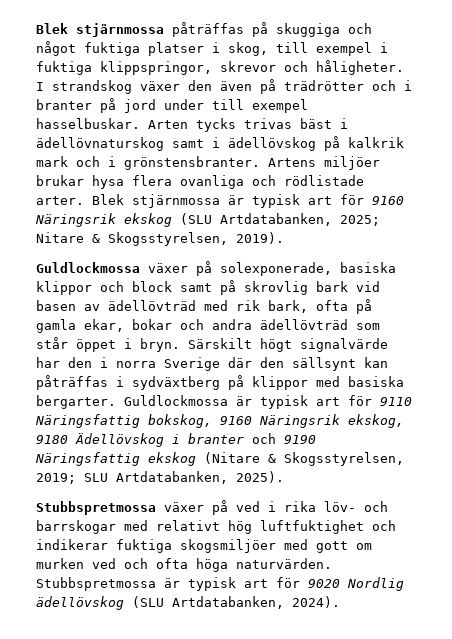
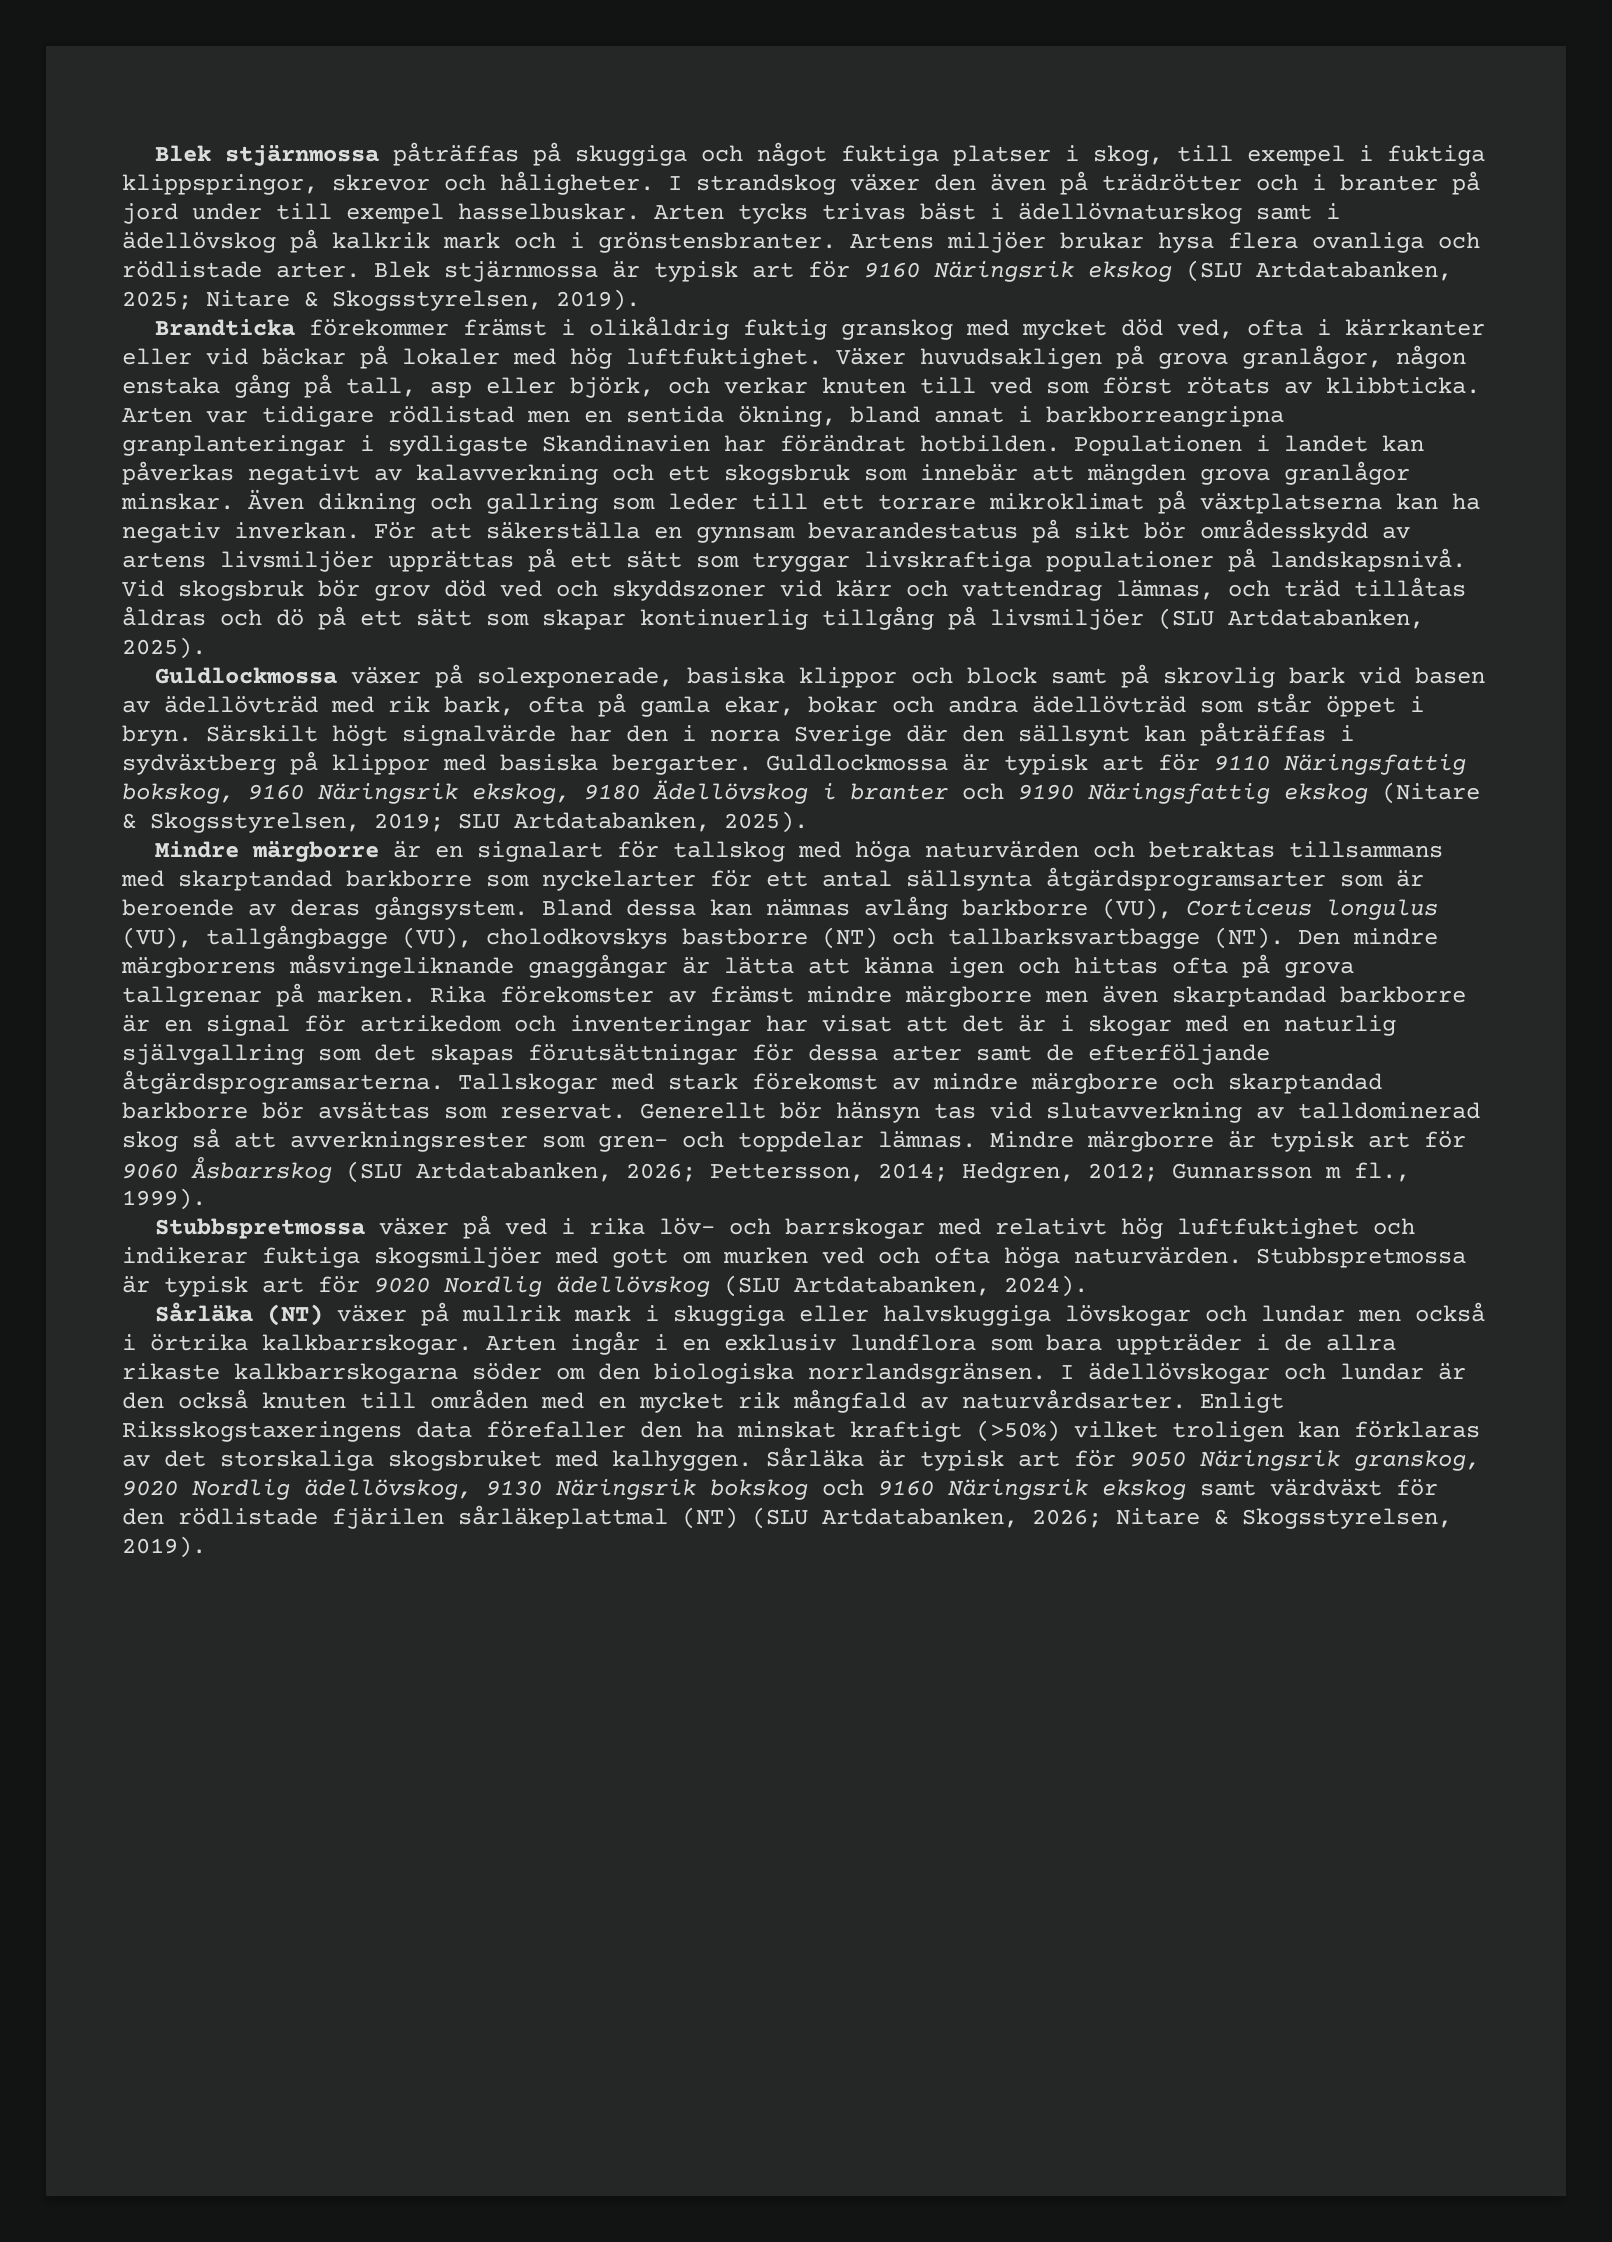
(284, 238) none -> [155,316,1486,340] [122,345,1466,369] [122,374,1480,398] [122,406,1284,427] [122,435,1424,456] [122,461,1410,485] [121,489,1480,514] [122,519,1410,543] [122,548,1466,572] [122,577,1466,601] [122,606,1424,630] [122,637,206,659] // Brandticka förekommer främst i olikåldrig fuktig granskog med mycket död ved, ofta i kärrkanter eller vid bäckar på lokaler med hög luftfuktighet. Växer huvudsakligen på grova granlågor, någon enstaka gång på tall, asp eller björk, och verkar knuten till ved som först rötats av klibbticka. Arten var tidigare rödlistad men en sentida ökning, bland annat i barkborreangripna granplanteringar i sydligaste Skandinavien har förändrat hotbilden. Populationen i landet kan påverkas negativt av kalavverkning och ett skogsbruk som innebär att mängden grova granlågor minskar. Även dikning och gallring som leder till ett torrare mikroklimat på växtplatserna kan ha negativ inverkan. För att säkerställa en gynnsam bevarandestatus på sikt bör områdesskydd av artens livsmiljöer upprättas på ett sätt som tryggar livskraftiga populationer på landskapsnivå. Vid skogsbruk bör grov död ved och skyddszoner vid kärr och vattendrag lämnas, och träd tillåtas åldras och dö på ett sätt som skapar kontinuerlig tillgång på livsmiljöer (SLU Artdatabanken, 2025).
(284, 477) none -> [155,841,1444,862] [121,867,1424,891] [122,896,1438,920] [122,925,1438,949] [121,954,1354,978] [122,983,1466,1007] [122,1015,1396,1036] [122,1044,1270,1065] [122,1070,1382,1094] [122,1102,1480,1123] [122,1128,1466,1152] [122,1156,1410,1183] [122,1188,206,1210] // Mindre märgborre är en signalart för tallskog med höga naturvärden och betraktas tillsammans med skarptandad barkborre som nyckelarter för ett antal sällsynta åtgärdsprogramsarter som är beroende av deras gångsystem. Bland dessa kan nämnas avlång barkborre (VU), Corticeus longulus (VU), tallgångbagge (VU), cholodkovskys bastborre (NT) och tallbarksvartbagge (NT). Den mindre märgborrens måsvingeliknande gnaggångar är lätta att känna igen och hittas ofta på grova tallgrenar på marken. Rika förekomster av främst mindre märgborre men även skarptandad barkborre är en signal för artrikedom och inventeringar har visat att det är i skogar med en naturlig självgallring som det skapas förutsättningar för dessa arter samt de efterföljande åtgärdsprogramsarterna. Tallskogar med stark förekomst av mindre märgborre och skarptandad barkborre bör avsättas som reservat. Generellt bör hänsyn tas vid slutavverkning av talldominerad skog så att avverkningsrester som gren- och toppdelar lämnas. Mindre märgborre är typisk art för 9060 Åsbarrskog (SLU Artdatabanken, 2026; Pettersson, 2014; Hedgren, 2012; Gunnarsson m fl., 1999).
(340, 602) none -> [155,1302,1486,1326] [122,1331,1396,1355] [122,1363,1466,1384] [122,1389,1284,1413] [122,1420,1480,1442] [122,1447,1480,1471] [122,1479,1438,1500] [122,1505,1452,1529] [122,1536,206,1558] // Sårläka (NT) växer på mullrik mark i skuggiga eller halvskuggiga lövskogar och lundar men också i örtrika kalkbarrskogar. Arten ingår i en exklusiv lundflora som bara uppträder i de allra rikaste kalkbarrskogarna söder om den biologiska norrlandsgränsen. I ädellövskogar och lundar är den också knuten till områden med en mycket rik mångfald av naturvårdsarter. Enligt Riksskogstaxeringens data förefaller den ha minskat kraftigt (>50%) vilket troligen kan förklaras av det storskaliga skogsbruket med kalhyggen. Sårläka är typisk art för 9050 Näringsrik granskog, 9020 Nordlig ädellövskog, 9130 Näringsrik bokskog och 9160 Näringsrik ekskog samt värdväxt för den rödlistade fjärilen sårläkeplattmal (NT) (SLU Artdatabanken, 2026; Nitare & Skogsstyrelsen, 2019).

